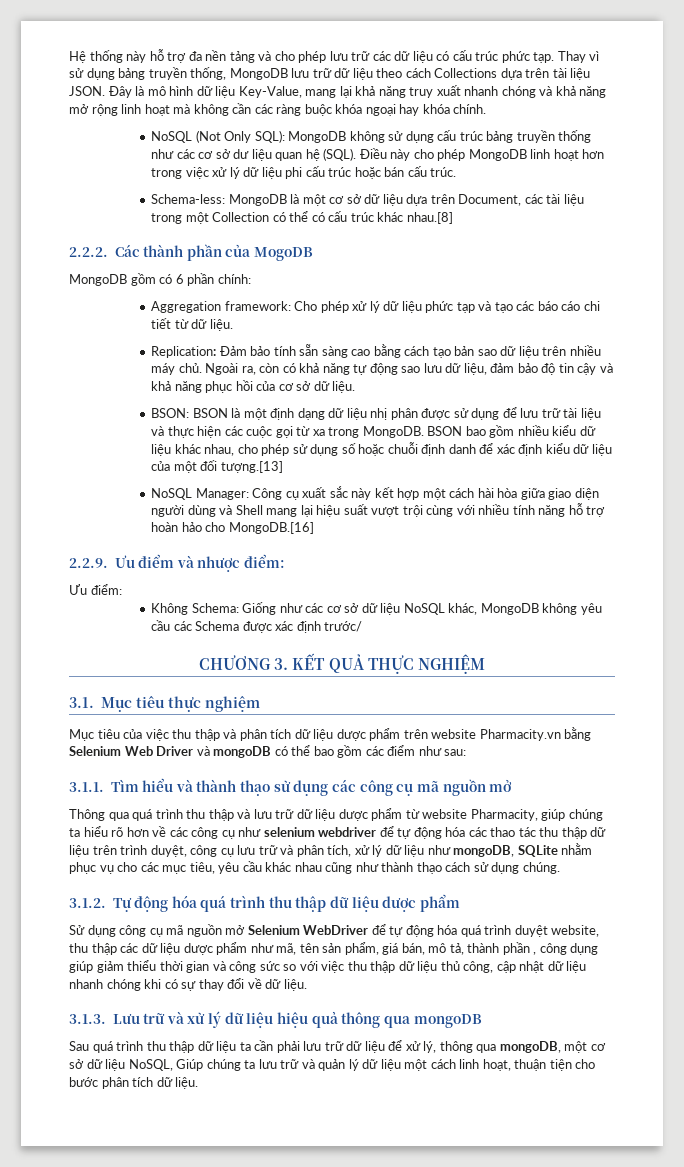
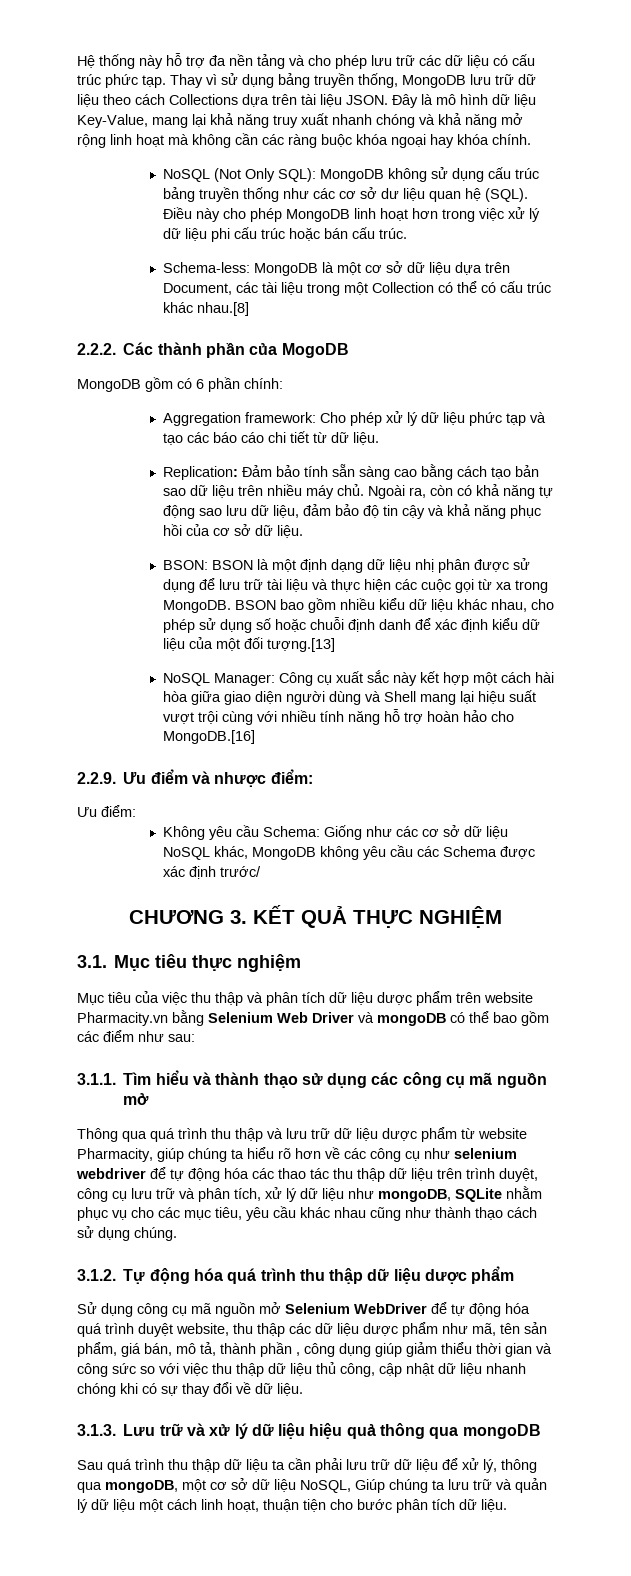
(189, 609) none -> [208,825,259,840] yêu cầu

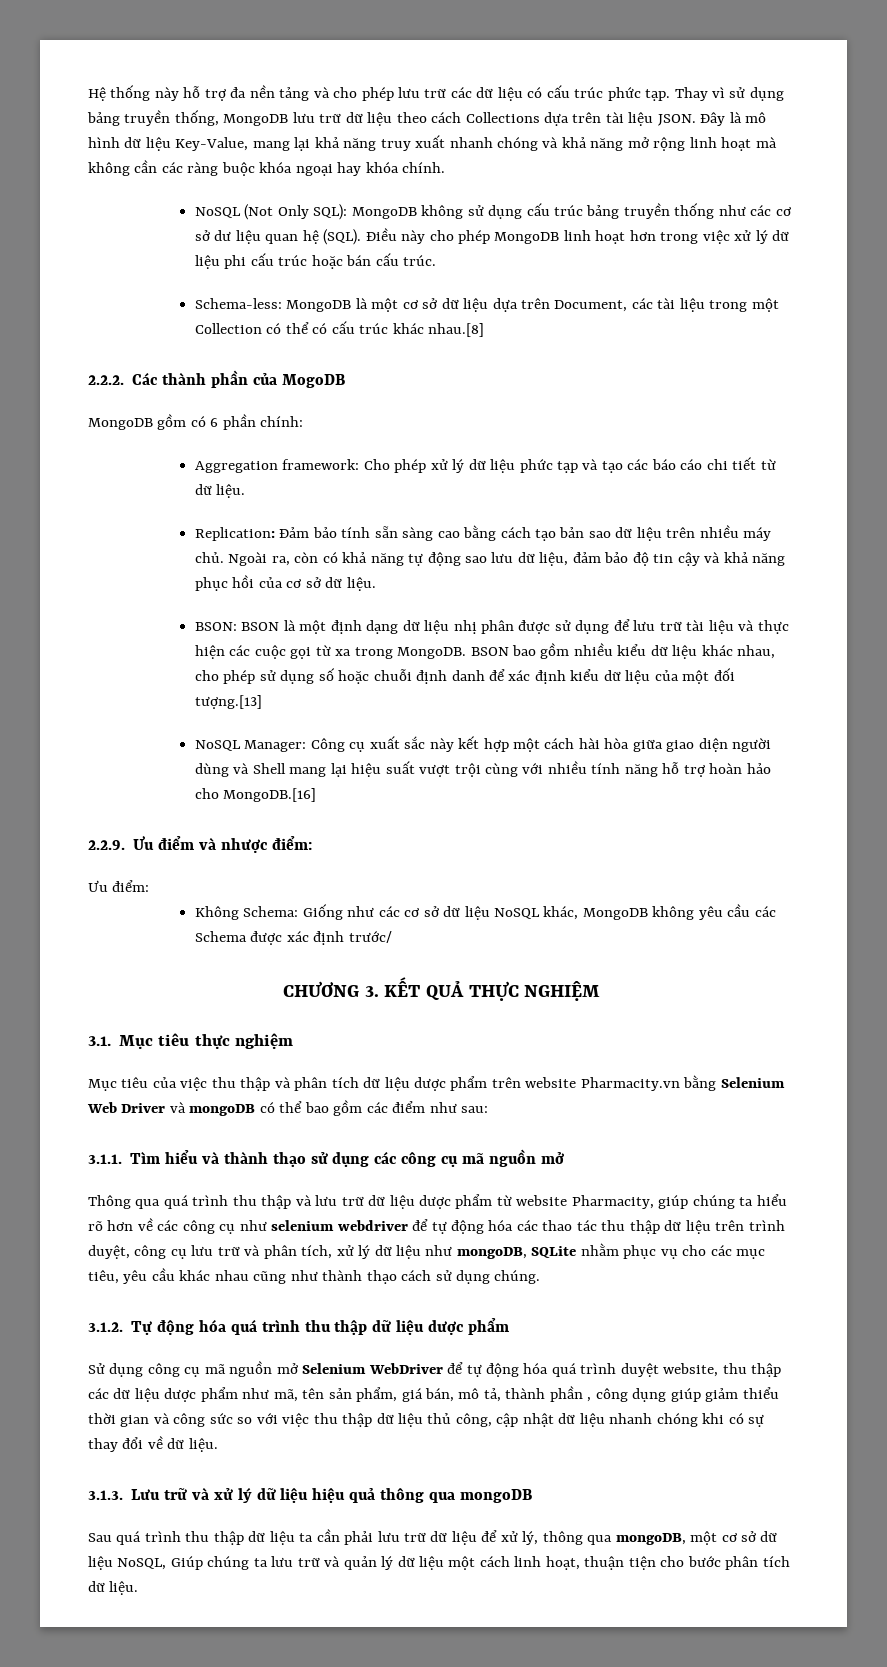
[208,825,259,840] yêu cầu -> (239, 913) none

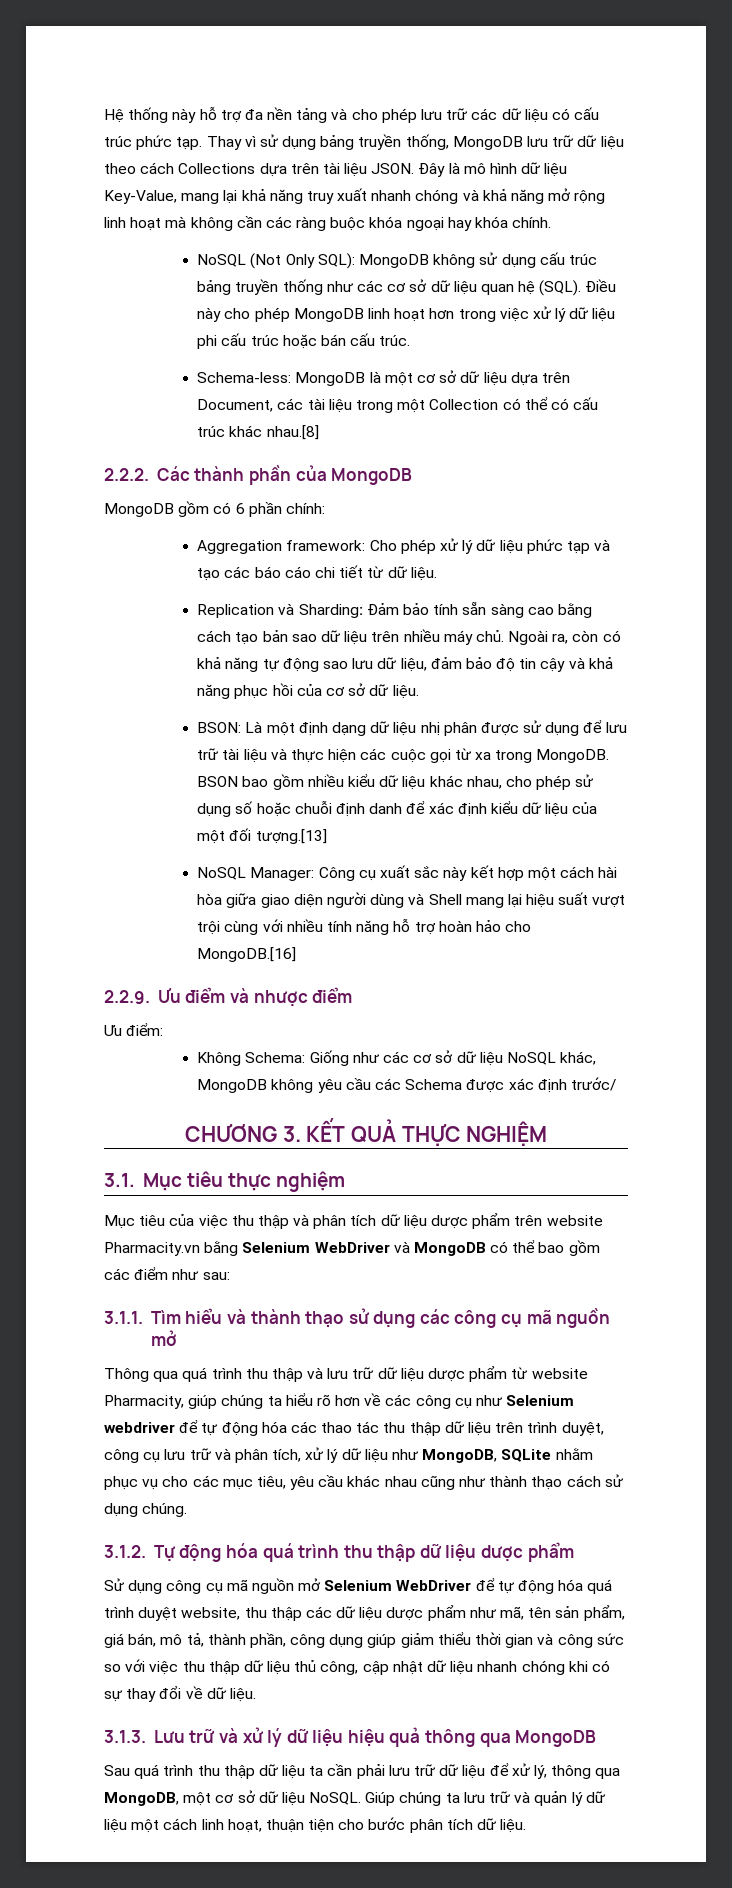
[214,230,232,241] dư -> [430,280,451,292] dữ
[281,374,345,388] MogoDB -> [331,468,413,485] MongoDB
[194,527,275,541] Replication: -> [197,603,363,618] Replication và Sharding:
[241,620,296,631] BSON là -> [245,721,263,733] Là
[271,836,312,850] điểm: -> [312,987,353,1003] điểm
[87,1102,256,1116] Web Driver và mongoDB -> [314,1241,486,1256] WebDriver và MongoDB
[271,1220,335,1231] selenium -> [506,1395,575,1406] Selenium
[456,1247,527,1259] mongoDB, -> [422,1449,498,1463] MongoDB,
[549,1386,592,1402] phần , -> [249,1633,286,1648] phần,
[459,1489,532,1503] mongoDB -> [515,1730,597,1747] MongoDB
[615,1531,778,1545] [88,1556,167,1570] mongoDB, một cơ sở dữ liệu NoSQL, -> [104,1790,362,1806] MongoDB, một cơ sở dữ liệu NoSQL.

